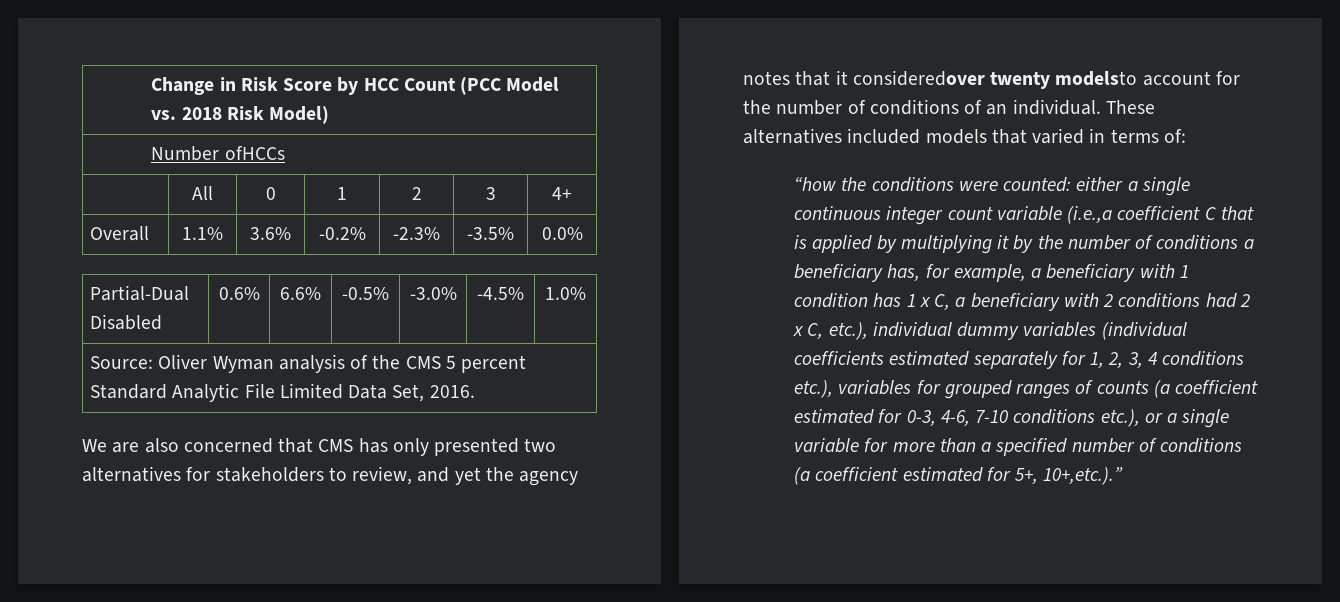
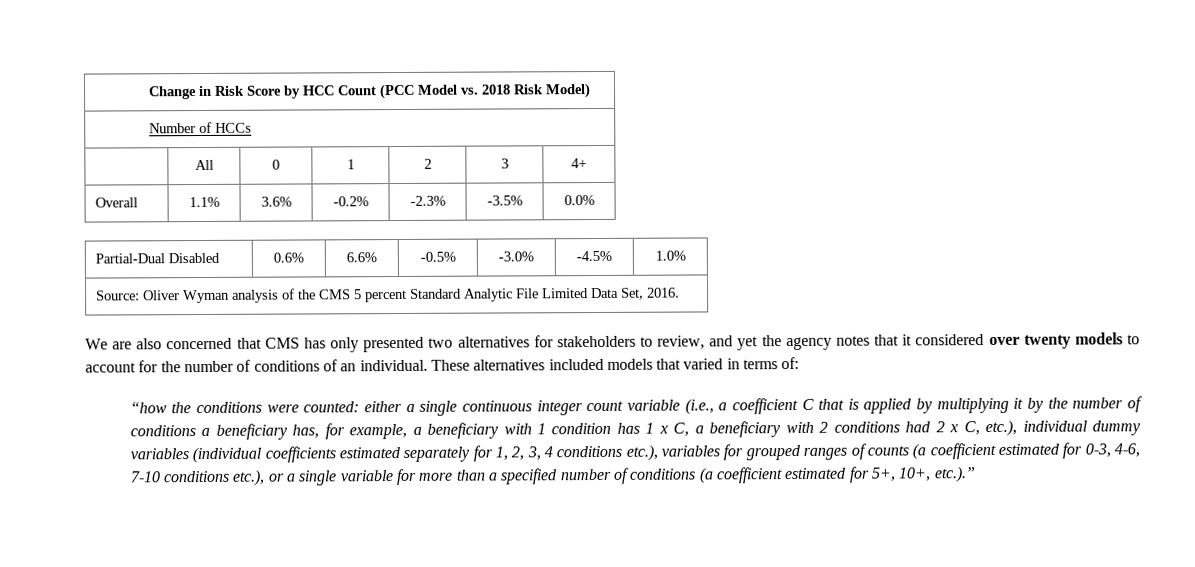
[224,146,285,160] ofHCCs -> [198,121,252,134] of HCCs
[852,70,1138,89] consideredover twenty modelsto -> [915,332,1141,349] considered over twenty models to
[1067,206,1113,224] (i.e.,a -> [684,398,728,415] (i.e., a
[1043,467,1124,485] 10+,etc.).” -> [898,466,976,483] 10+, etc.).”

